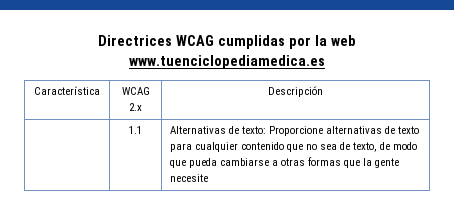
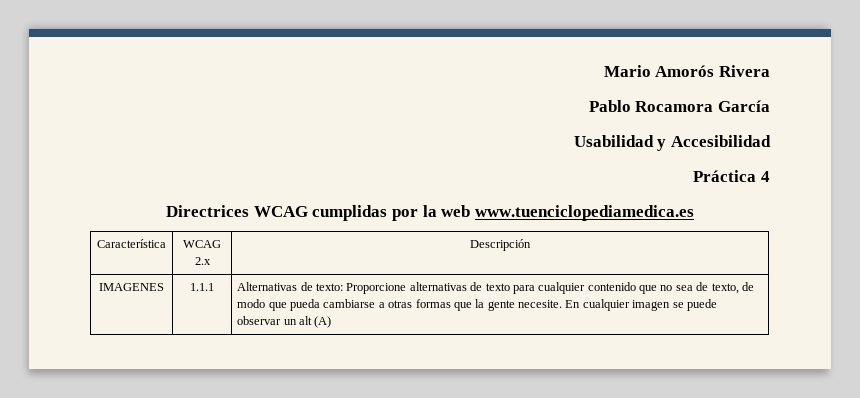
(98, 40) none -> [603,65,770,77] [588,100,770,112] [573,135,771,151] [693,170,770,182] Mario Amorós Rivera // Pablo Rocamora García // Usabilidad y Accesibilidad // Práctica 4 //
[129,126,142,134] | 1.1 -> [99,283,164,291] [190,283,214,291] IMAGENES | 1.1.1
[170,174,209,182] necesite -> [518,299,717,311] [237,316,332,328] necesite. En cualquier imagen se puede observar un alt (A)

